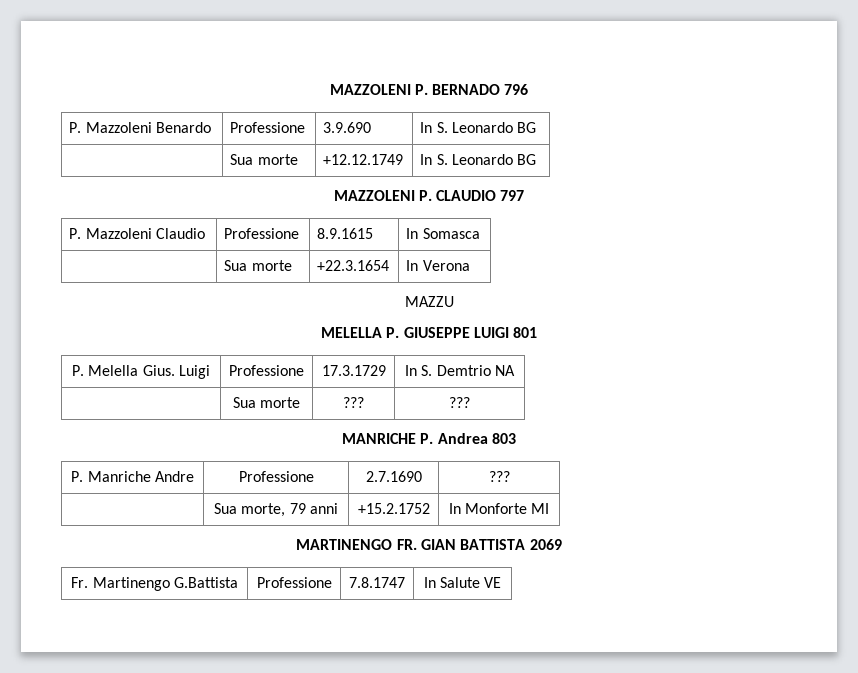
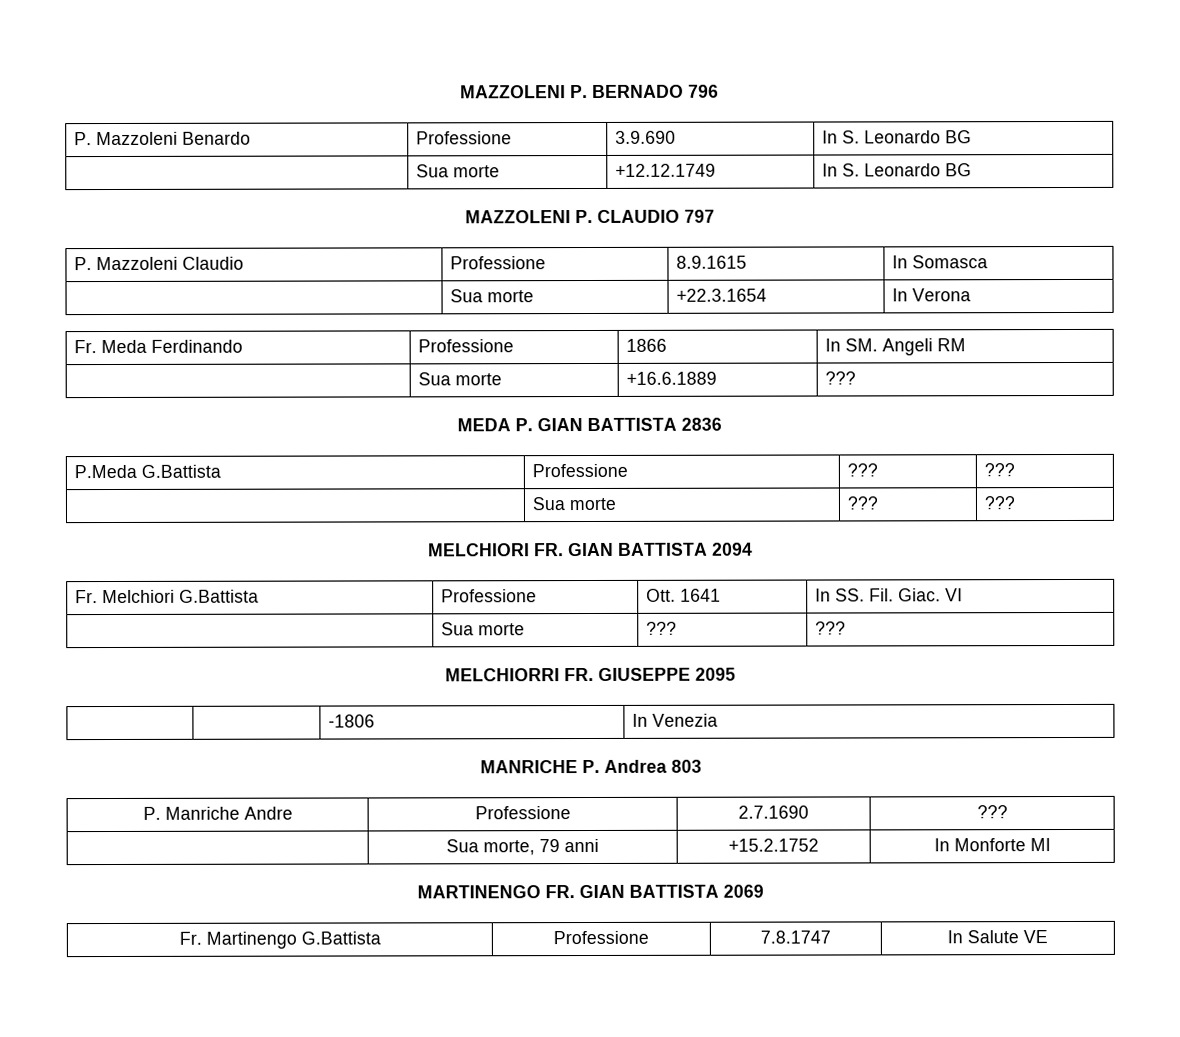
[404,296,454,307] [320,327,538,338] [72,365,210,379] [229,365,304,376] [321,365,386,376] [405,365,515,376] [232,397,301,408] [343,397,364,408] [449,397,470,408] // MAZZU // MELELLA P. GIUSEPPE LUIGI 801 // P. Melella Gius. Luigi | Professione | 17.3.1729 | In S. Demtrio NA // | Sua morte | ??? | ??? -> [74,339,244,354] [418,339,515,353] [626,338,668,352] [825,338,967,356] [418,372,503,386] [626,371,718,385] [825,371,857,385] [457,417,722,432] [74,464,222,479] [532,463,629,478] [847,463,879,477] [984,463,1016,477] [532,497,617,511] [847,496,879,510] [984,496,1016,510] [428,542,753,557] [75,589,260,604] [441,589,538,603] [646,588,722,602] [815,588,964,602] [441,622,526,636] [646,621,678,635] [815,621,847,635] [445,667,736,682] [328,714,376,728] [632,713,719,727] // Fr. Meda Ferdinando | Professione | 1866 | In SM. Angeli RM // | Sua morte | +16.6.1889 | ??? // MEDA P. GIAN BATTISTA 2836 // P.Meda G.Battista | Professione | ??? | ??? // | Sua morte | ??? | ??? // MELCHIORI FR. GIAN BATTISTA 2094 // Fr. Melchiori G.Battista | Professione | Ott. 1641 | In SS. Fil. Giac. VI // | Sua morte | ??? | ??? // MELCHIORRI FR. GIUSEPPE 2095 // | | -1806 | In Venezia

